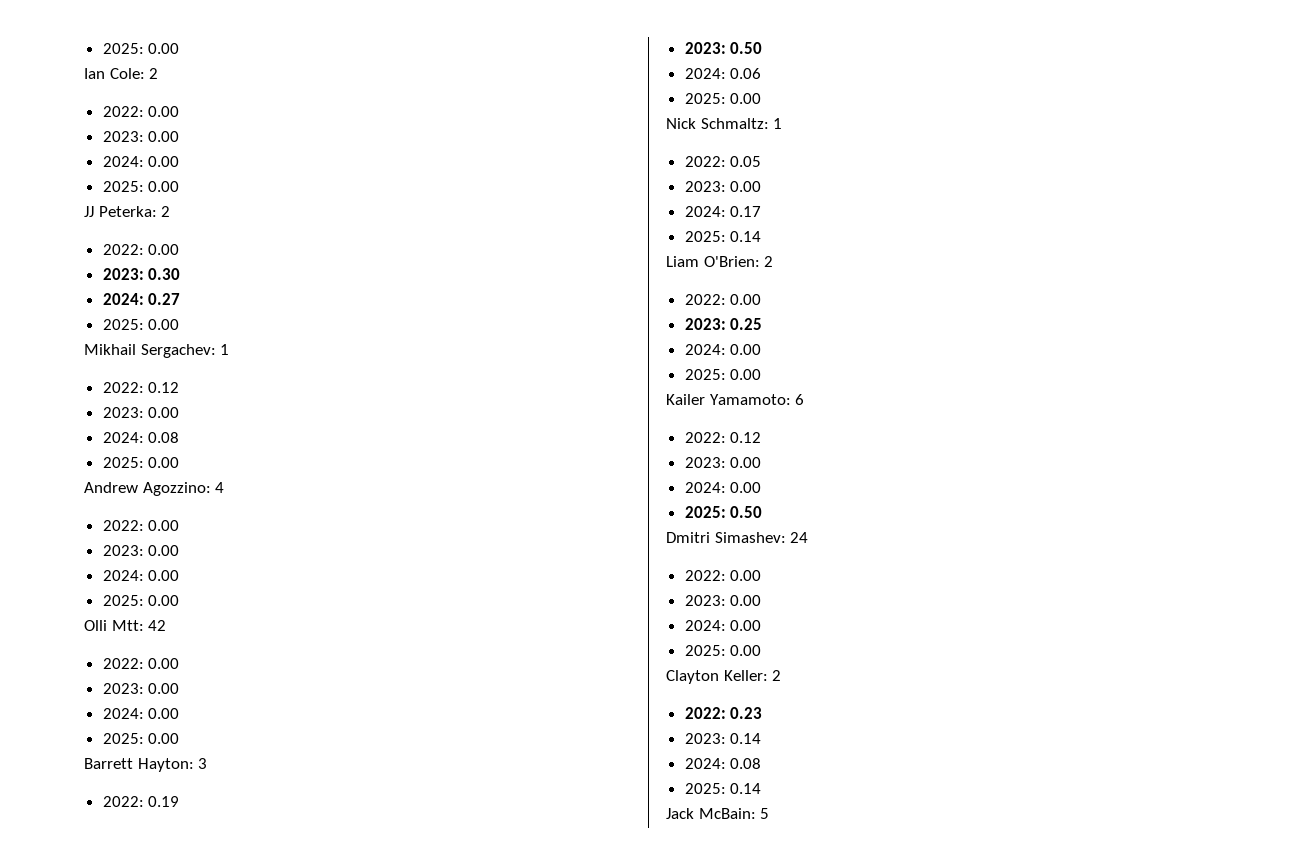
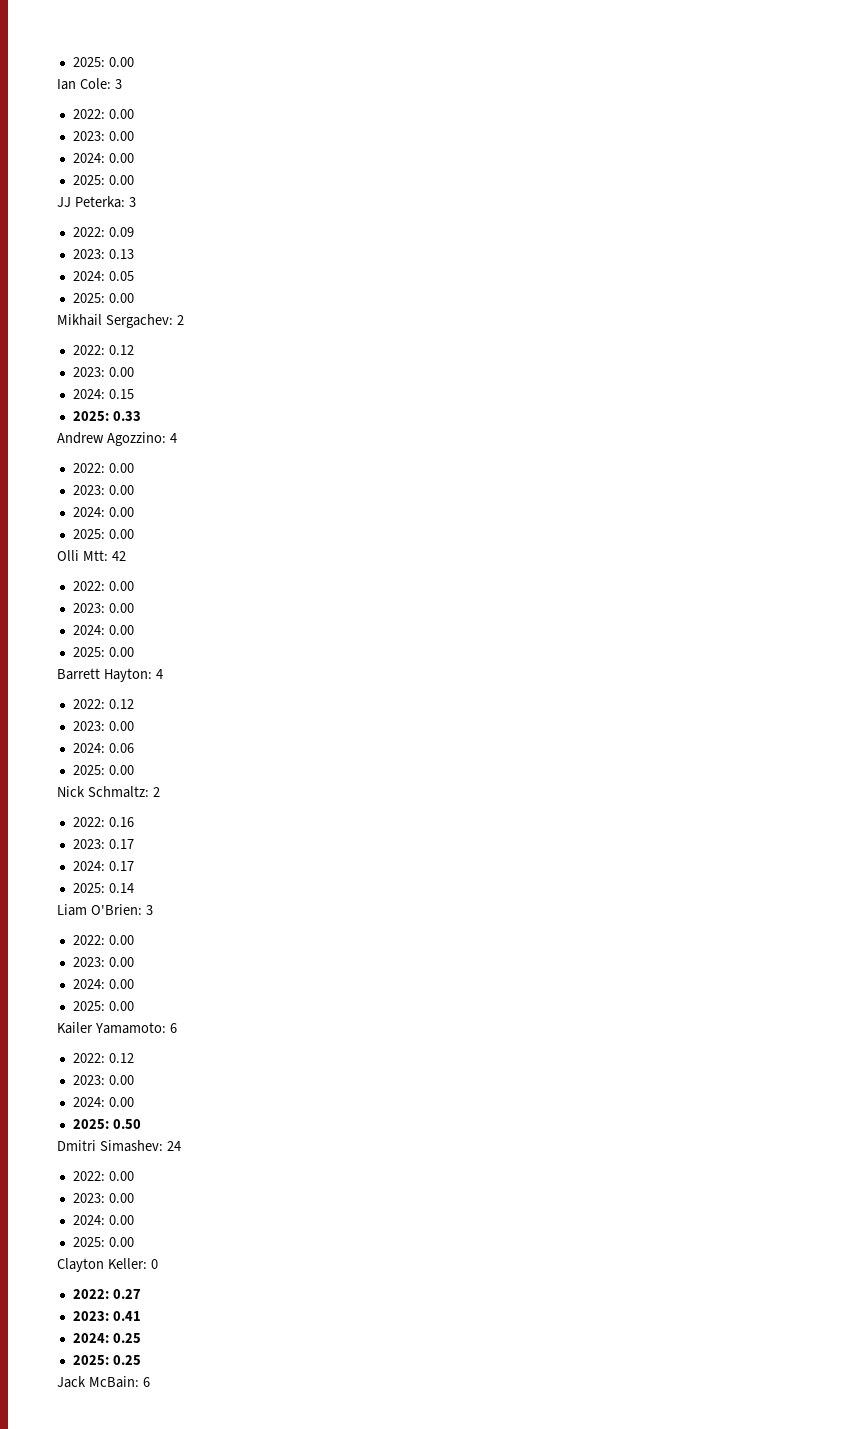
[149,68,159,79] 2 -> [114,79,122,89] 3
[161,206,171,217] [102,244,180,255] [102,268,181,280] [102,293,181,305] 2 // 2022: 0.00 // 2023: 0.30 // 2024: 0.27 -> [128,197,136,207] [72,227,134,237] [72,249,134,259] [72,271,134,281] 3 // 2022: 0.09 // 2023: 0.13 // 2024: 0.05
[220,344,230,355] [102,382,180,393] [102,407,180,418] [102,432,180,443] [102,457,180,468] 1 // 2022: 0.12 // 2023: 0.00 // 2024: 0.08 // 2025: 0.00 -> [176,315,184,325] [72,345,134,355] [72,367,134,377] [72,389,134,399] [72,411,141,421] 2 // 2022: 0.12 // 2023: 0.00 // 2024: 0.15 // 2025: 0.33
[198,758,208,769] [102,796,180,807] [684,42,763,54] 3 // 2022: 0.19 // 2023: 0.50 -> [155,669,163,679] [72,699,134,709] [72,721,134,731] 4 // 2022: 0.12 // 2023: 0.00
[773,118,783,129] [684,156,762,167] [684,181,762,192] 1 // 2022: 0.05 // 2023: 0.00 -> [152,787,160,797] [72,817,134,827] [72,839,134,849] 2 // 2022: 0.16 // 2023: 0.17
[764,256,774,267] [684,294,762,305] [684,318,763,330] 2 // 2022: 0.00 // 2023: 0.25 -> [145,905,153,915] [72,935,134,945] [72,957,134,967] 3 // 2022: 0.00 // 2023: 0.00
[772,670,782,681] [684,707,763,719] [684,733,762,744] [684,758,762,769] [684,783,762,794] 2 // 2022: 0.23 // 2023: 0.14 // 2024: 0.08 // 2025: 0.14 -> [150,1259,158,1269] [72,1289,141,1299] [72,1311,141,1321] [72,1333,141,1343] [72,1355,141,1365] 0 // 2022: 0.27 // 2023: 0.41 // 2024: 0.25 // 2025: 0.25
[760,808,770,819] 5 -> [142,1377,150,1387] 6

